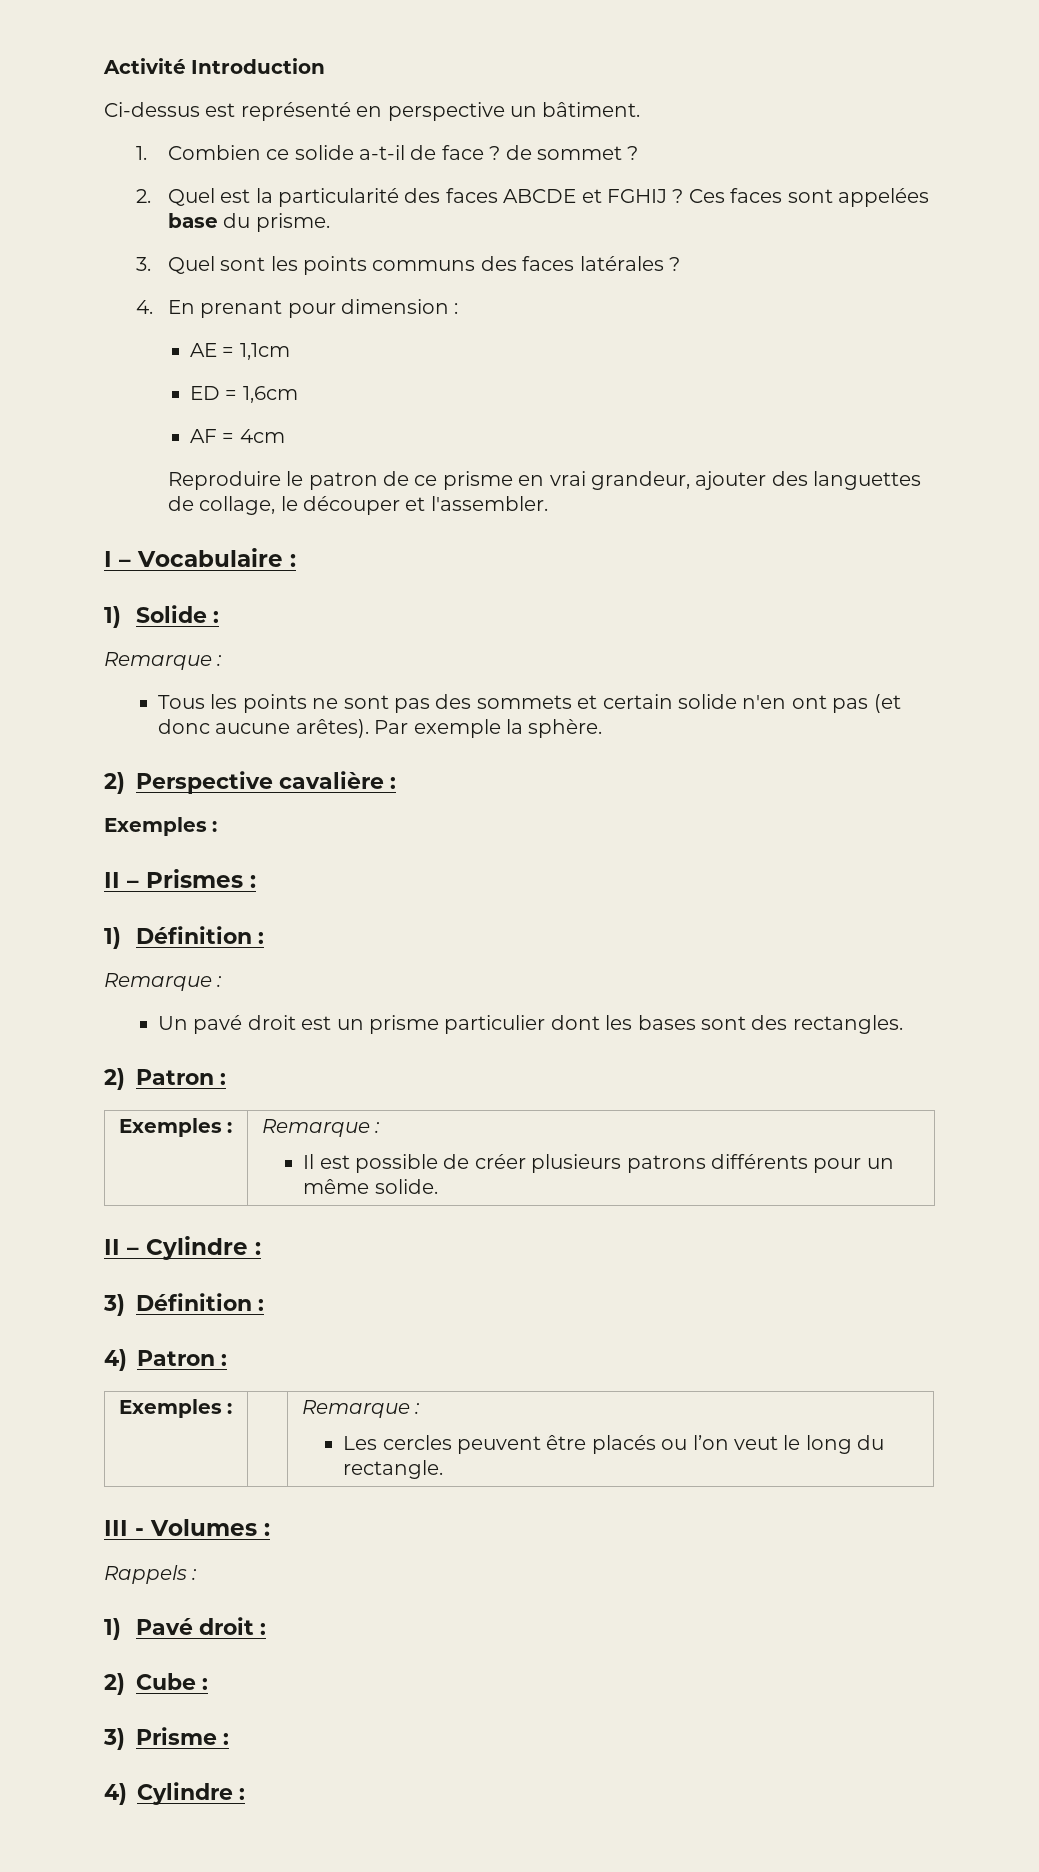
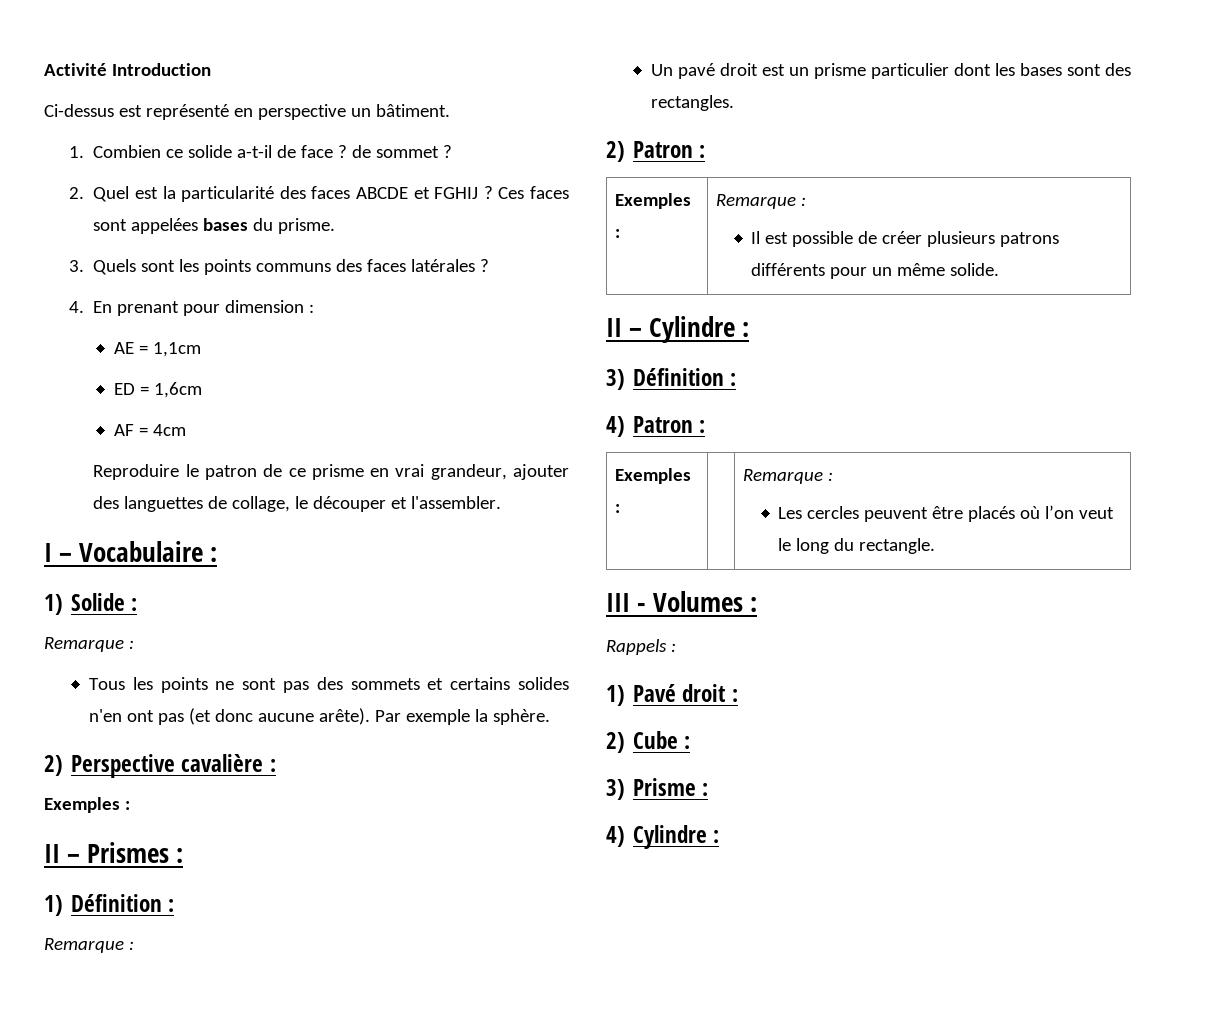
[167,213,218,228] base -> [203,218,249,231] bases
[167,256,215,274] Quel -> [93,259,137,275] Quels
[602,694,737,709] certain solide -> [450,677,569,690] certains solides
[295,719,369,738] arêtes). -> [318,708,370,725] arête).
[661,1439,688,1450] ou -> [1020,506,1041,519] où

